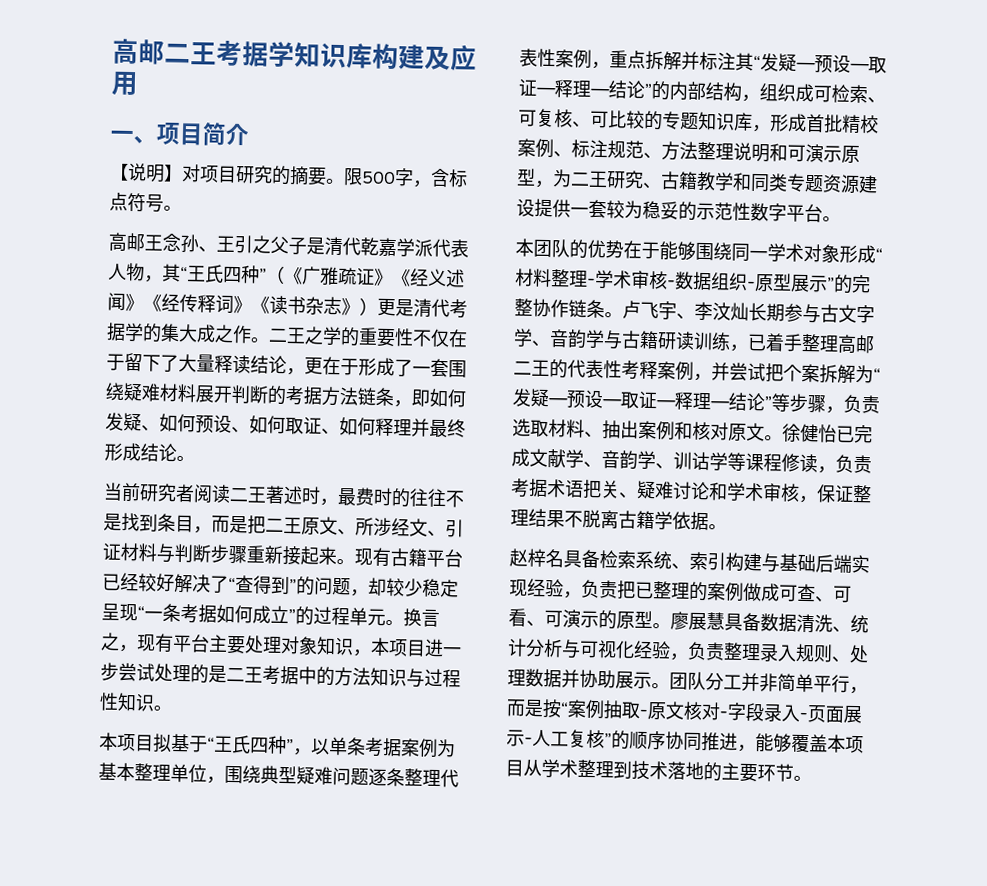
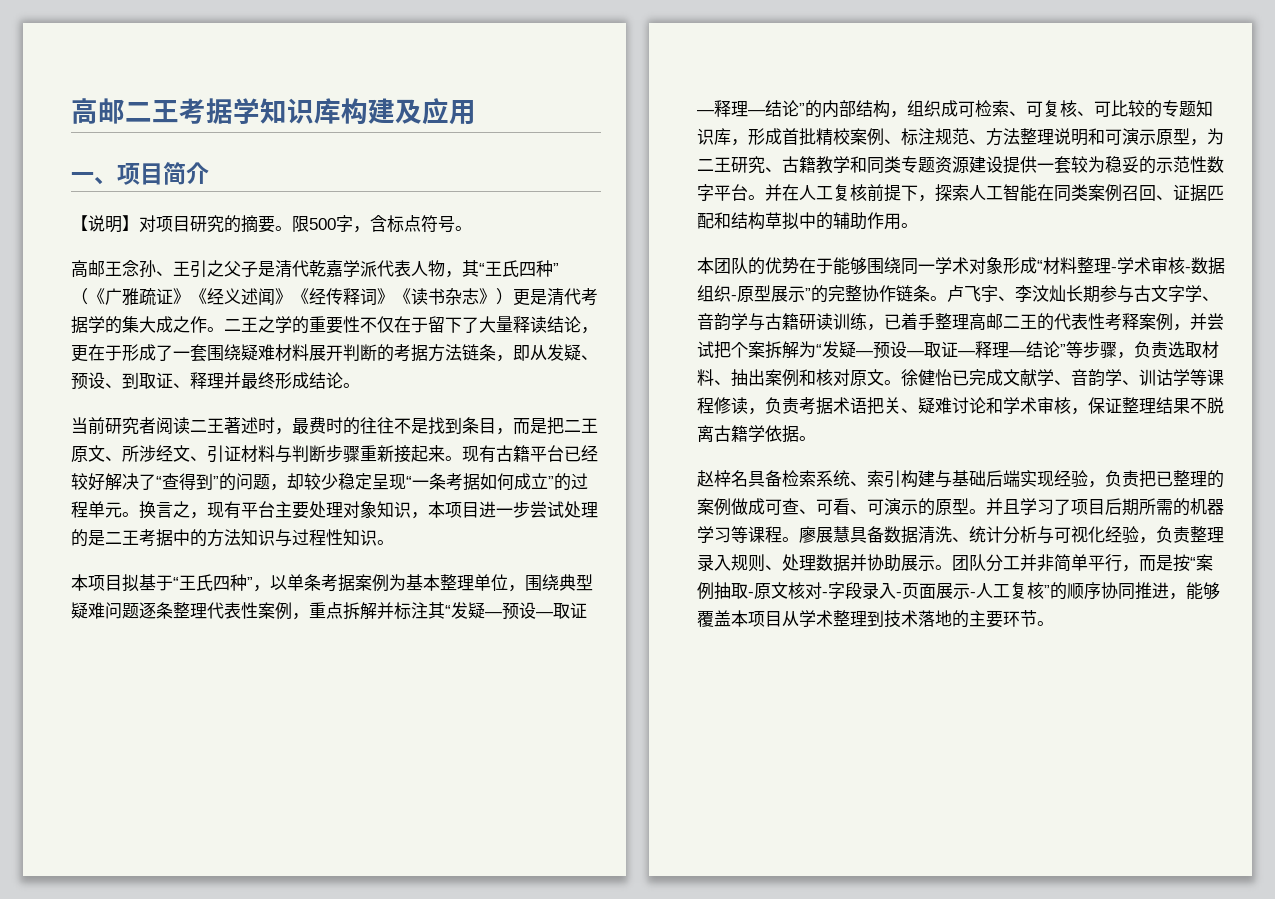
[429,388,467,408] [105,412,376,436] 如何发疑、如何预设、如何取证、如何 -> [530,344,598,361] [71,372,190,390] 从发疑、预设、到取证、
(841, 219) none -> [765,184,1224,202] [697,212,918,230] 并在人工复核前提下，探索人工智能在同类案例召回、证据匹配和结构草拟中的辅助作用。
(671, 626) none -> [986,498,1224,516] [697,526,799,543] 并且学习了项目后期所需的机器学习等课程。

